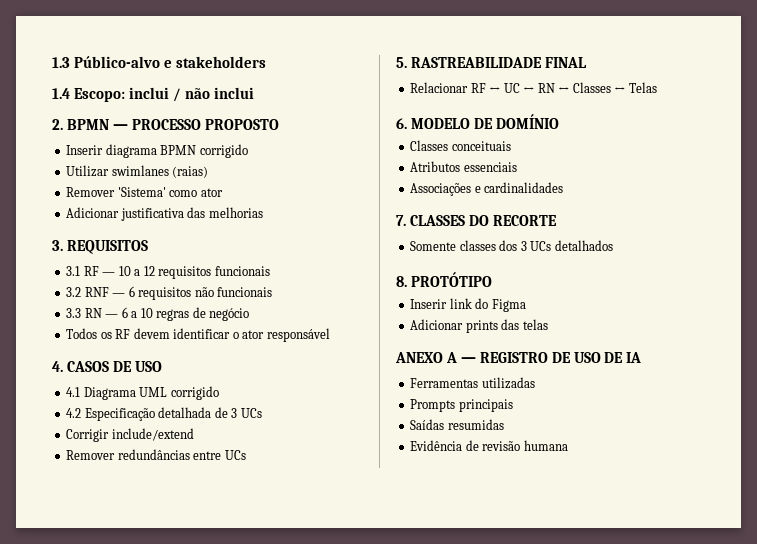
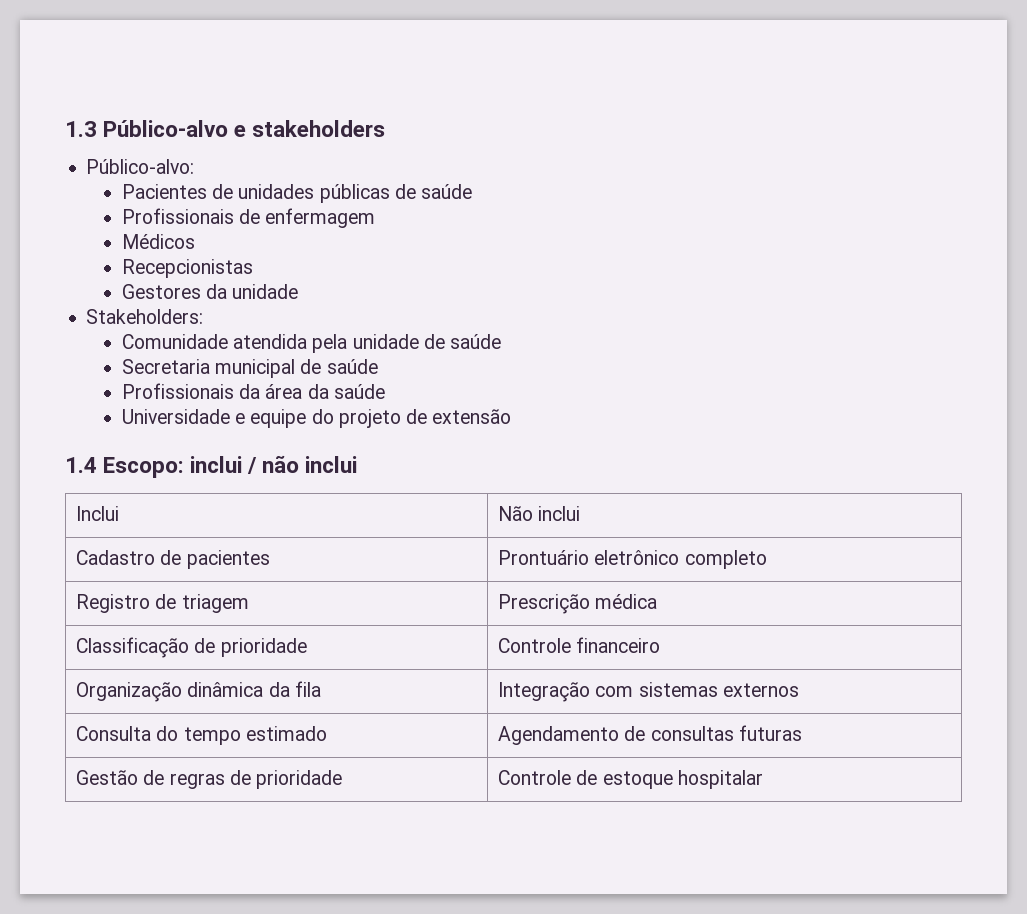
(266, 62) none -> [86,159,195,174] [121,184,473,203] [121,208,376,228] [121,234,195,249] [121,259,253,278] [121,284,299,299] [86,309,204,324] [121,334,502,353] [121,359,378,378] [121,383,385,399] [121,409,512,428] // Público-alvo: // Pacientes de unidades públicas de saúde // Profissionais de enfermagem // Médicos // Recepcionistas // Gestores da unidade // Stakeholders: // Comunidade atendida pela unidade de saúde // Secretaria municipal de saúde // Profissionais da área da saúde // Universidade e equipe do projeto de extensão
[52,119,279,130] [66,144,248,158] [66,165,209,178] [66,187,223,197] [66,207,263,221] [52,240,148,254] [66,266,270,279] [66,286,273,300] [66,307,250,321] [66,328,330,342] [52,361,162,372] [66,386,219,400] [66,407,262,421] [66,428,194,442] [66,449,246,460] [396,57,587,68] [410,82,657,93] [396,114,559,129] [410,140,511,151] [410,161,517,172] [410,182,564,196] [396,215,557,226] [410,240,613,251] [396,272,492,287] [410,298,526,312] [410,319,548,333] [395,352,642,363] [410,377,535,389] [410,399,513,412] [410,419,504,430] [410,440,568,451] // 2. BPMN — PROCESSO PROPOSTO // Inserir diagrama BPMN corrigido // Utilizar swimlanes (raias) // Remover 'Sistema' como ator // Adicionar justificativa das melhorias // 3. REQUISITOS // 3.1 RF — 10 a 12 requisitos funcionais // 3.2 RNF — 6 requisitos não funcionais // 3.3 RN — 6 a 10 regras de negócio // Todos os RF devem identificar o ator responsável // 4. CASOS DE USO // 4.1 Diagrama UML corrigido // 4.2 Especificação detalhada de 3 UCs // Corrigir include/extend // Remover redundâncias entre UCs // 5. RASTREABILIDADE FINAL // Relacionar RF ↔ UC ↔ RN ↔ Classes ↔ Telas // 6. MODELO DE DOMÍNIO // Classes conceituais // Atributos essenciais // Associações e cardinalidades // 7. CLASSES DO RECORTE // Somente classes dos 3 UCs detalhados // 8. PROTÓTIPO // Inserir link do Figma // Adicionar prints das telas // ANEXO A — REGISTRO DE USO DE IA // Ferramentas utilizadas // Prompts principais // Saídas resumidas // Evidência de revisão humana -> [76,506,120,521] [498,506,581,521] [76,550,270,569] [498,550,767,569] [76,594,249,613] [498,594,658,614] [76,637,307,658] [498,637,661,653] [76,681,322,702] [498,682,800,702] [76,726,328,745] [498,725,803,745] [76,770,343,789] [498,770,764,789] // Inclui | Não inclui // Cadastro de pacientes | Prontuário eletrônico completo // Registro de triagem | Prescrição médica // Classificação de prioridade | Controle financeiro // Organização dinâmica da fila | Integração com sistemas externos // Consulta do tempo estimado | Agendamento de consultas futuras // Gestão de regras de prioridade | Controle de estoque hospitalar

